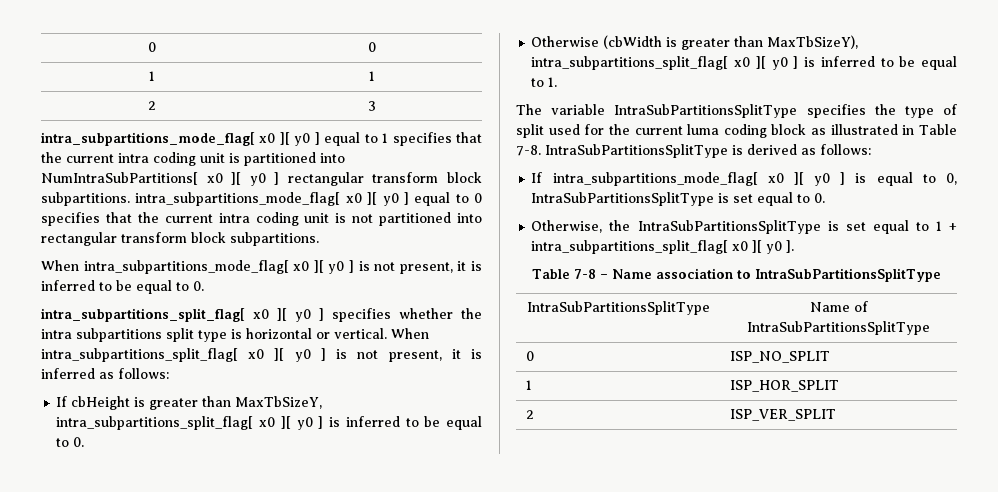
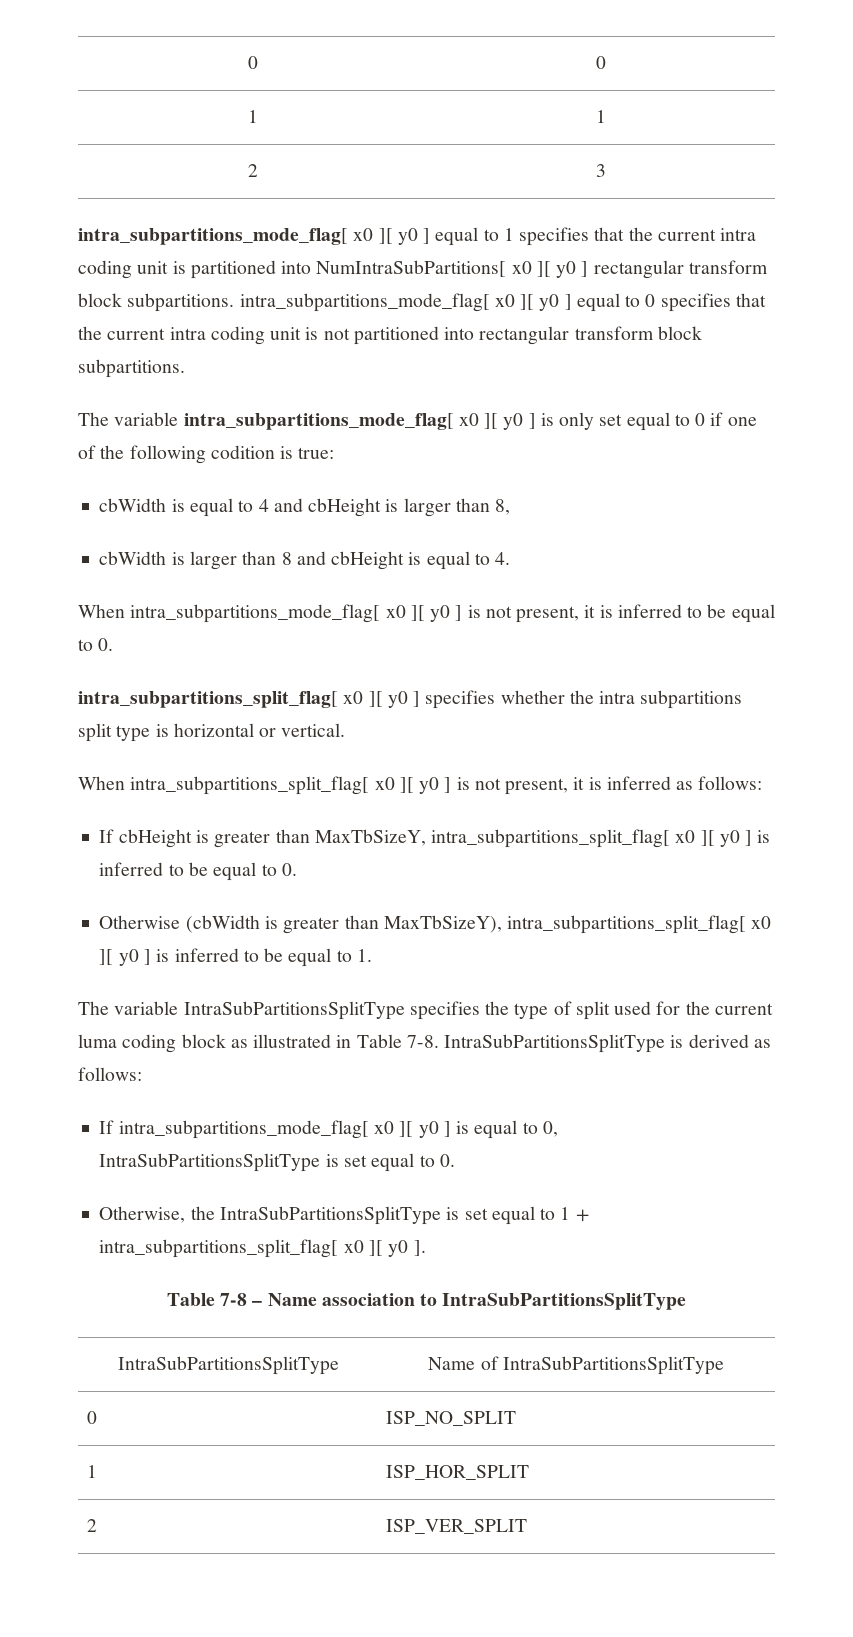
(319, 239) none -> [78,412,757,431] [78,445,335,464] [99,498,511,517] [99,551,511,570] // The variable intra_subpartitions_mode_flag[ x0 ][ y0 ] is only set equal to 0 if one of the following codition is true: // cbWidth is equal to 4 and cbHeight is larger than 8, // cbWidth is larger than 8 and cbHeight is equal to 4.
(387, 333) none -> (346, 730) //

